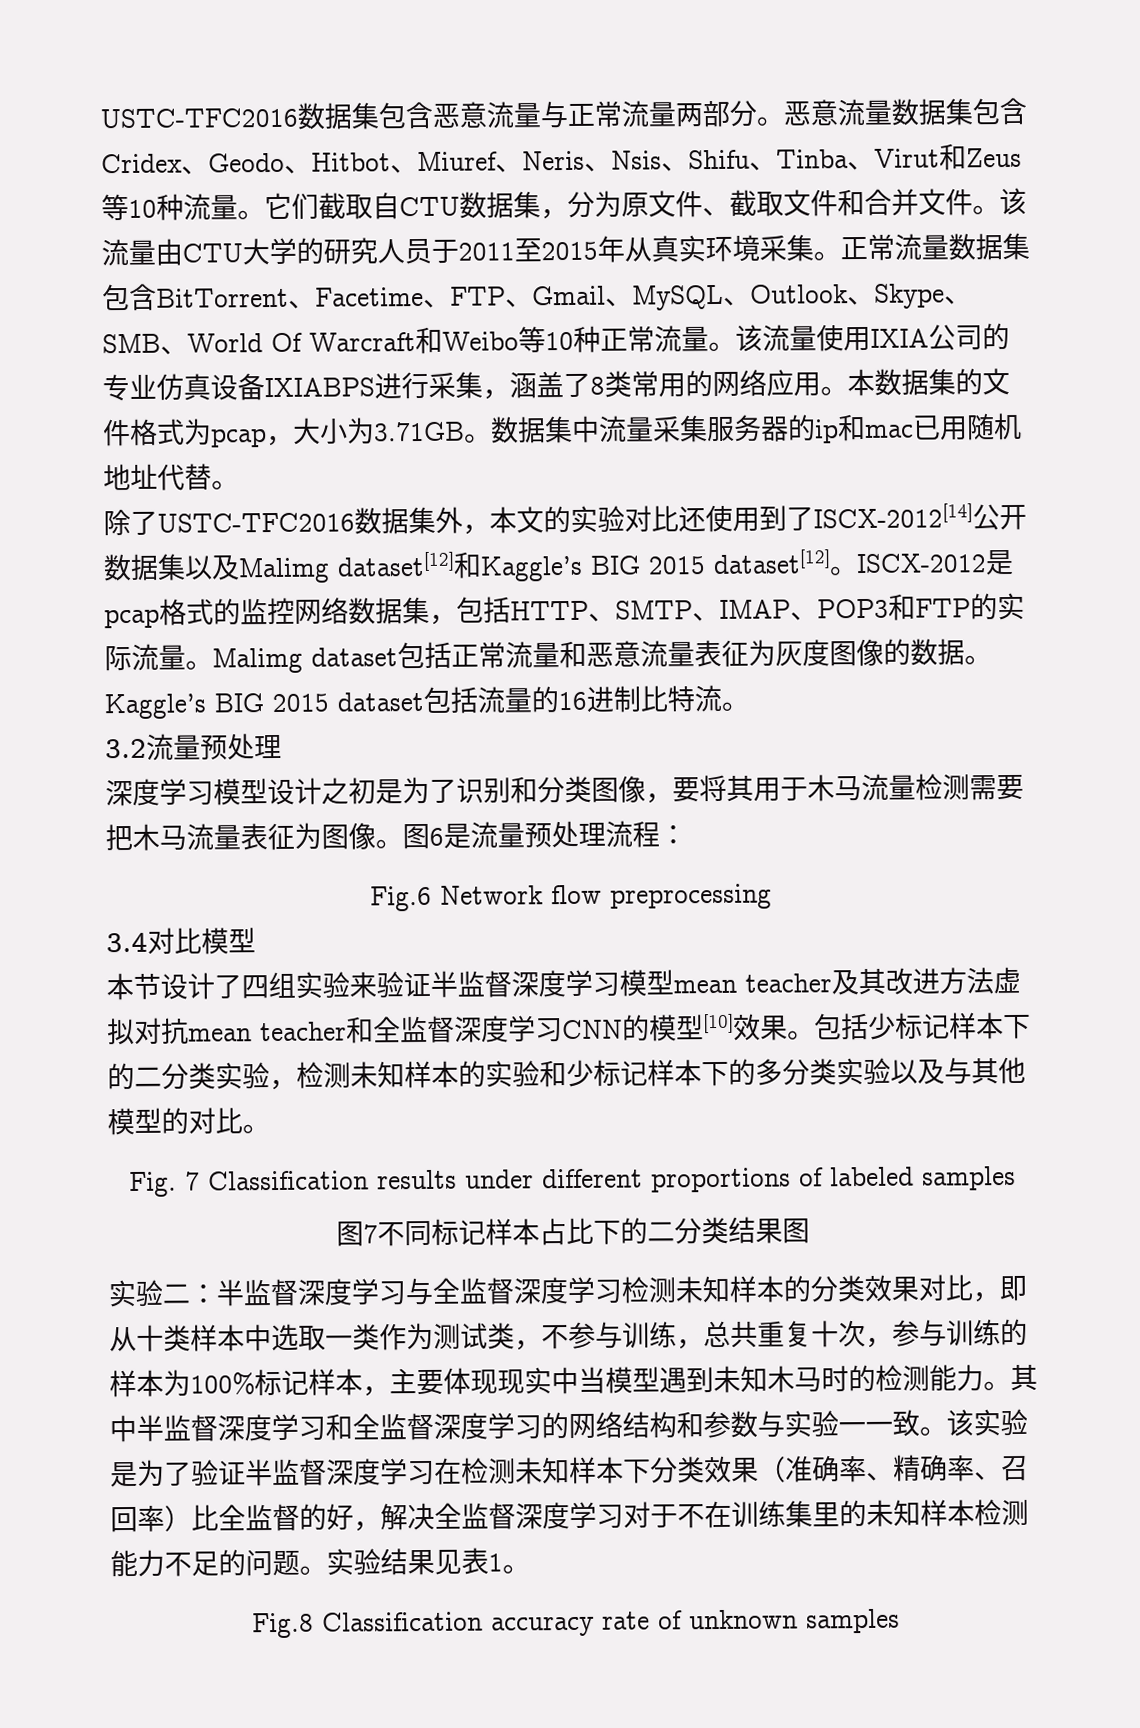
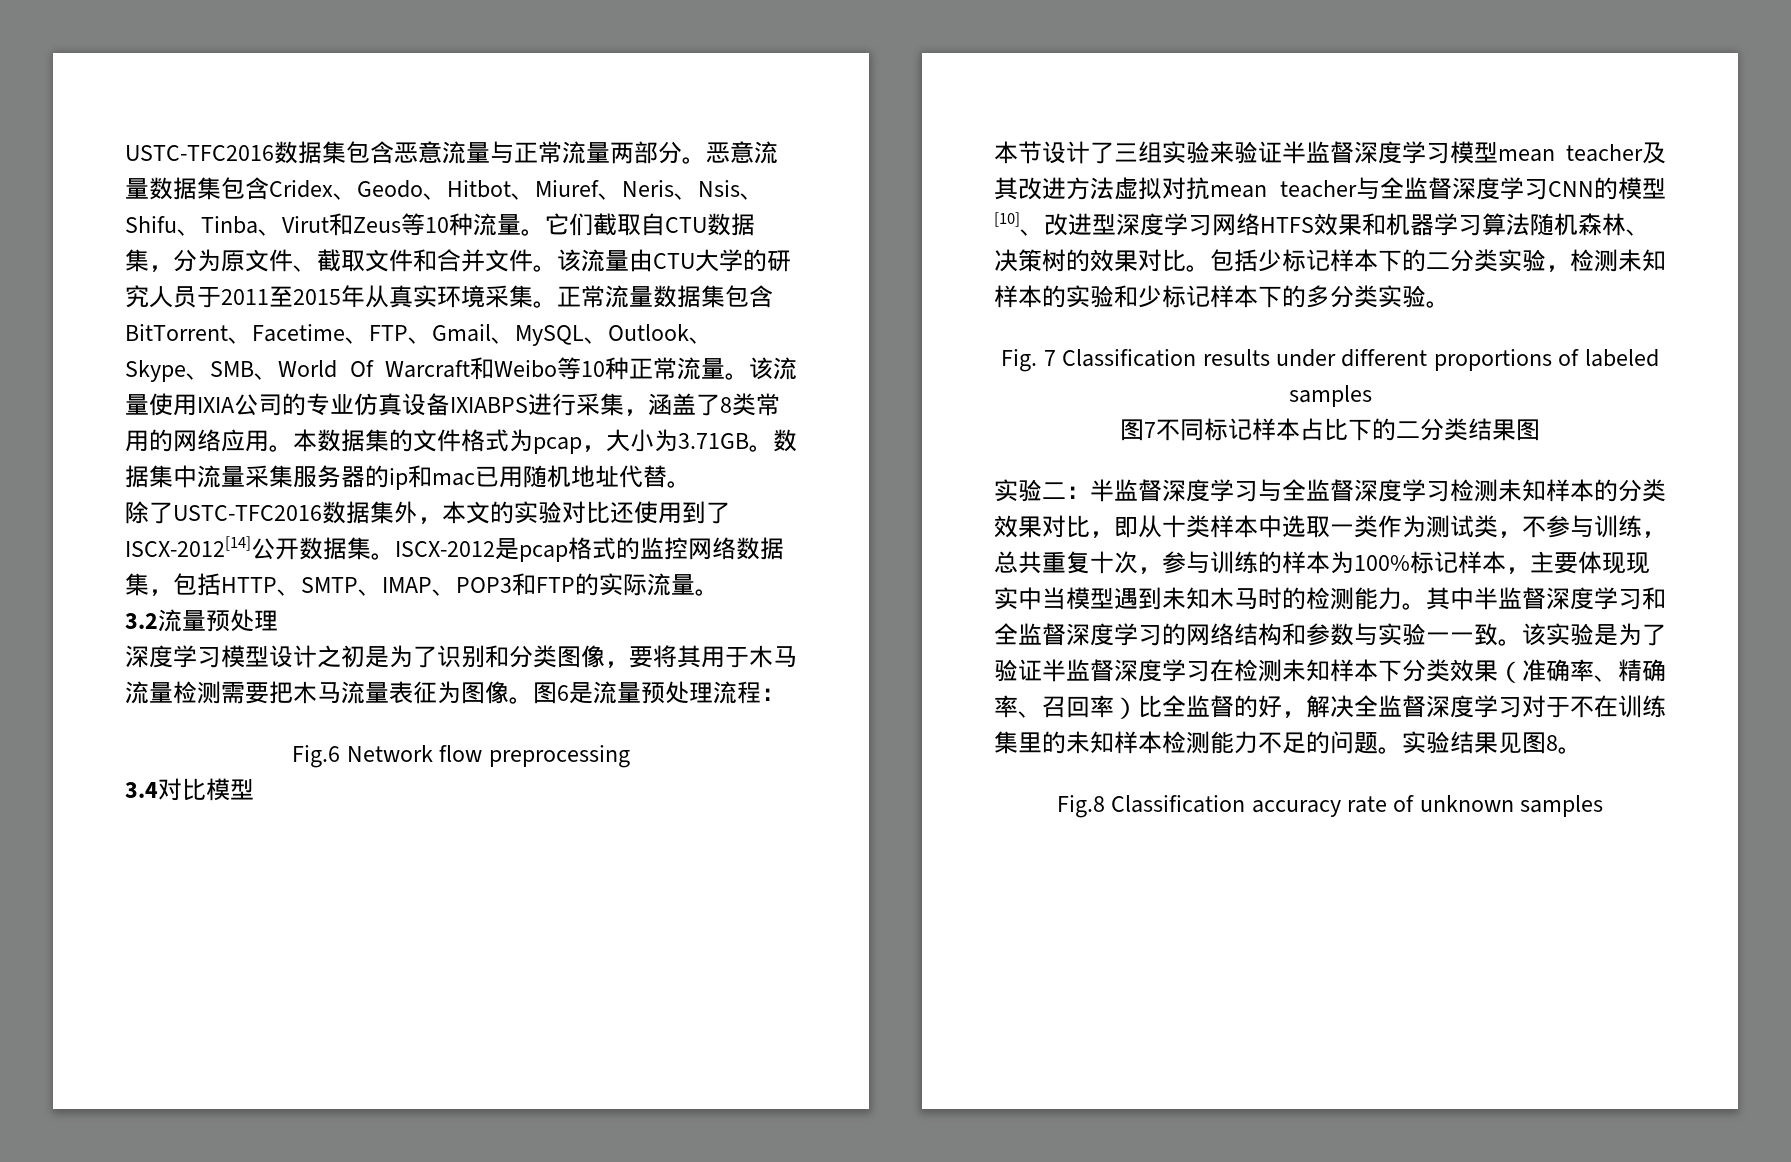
[184,549,831,584] 以及Malimg dataset[12]和Kaggle’s BIG 2015 dataset[12] -> (371, 548) none
[212,638,992,674] [104,684,749,720] Malimg dataset包括正常流量和恶意流量表征为灰度图像的数据。Kaggle’s BIG 2015 dataset包括流量的16进制比特流。 -> (719, 592) none
[241,975,269,999] 四 -> [1114,143,1138,162] 三
[346,1016,374,1044] 和 -> [1356,177,1380,199] 与
[733,1013,788,1041] 效果 -> [1020,213,1650,236] [994,249,1186,272] 、改进型深度学习网络HTFS效果和机器学习算法随机森林、决策树的效果对比
[890,1056,1026,1085] [107,1107,243,1136] 以及与其他模型的对比 -> (1426, 296) none
[461,1547,503,1575] 表1 -> [1522,732,1558,754] 图8

